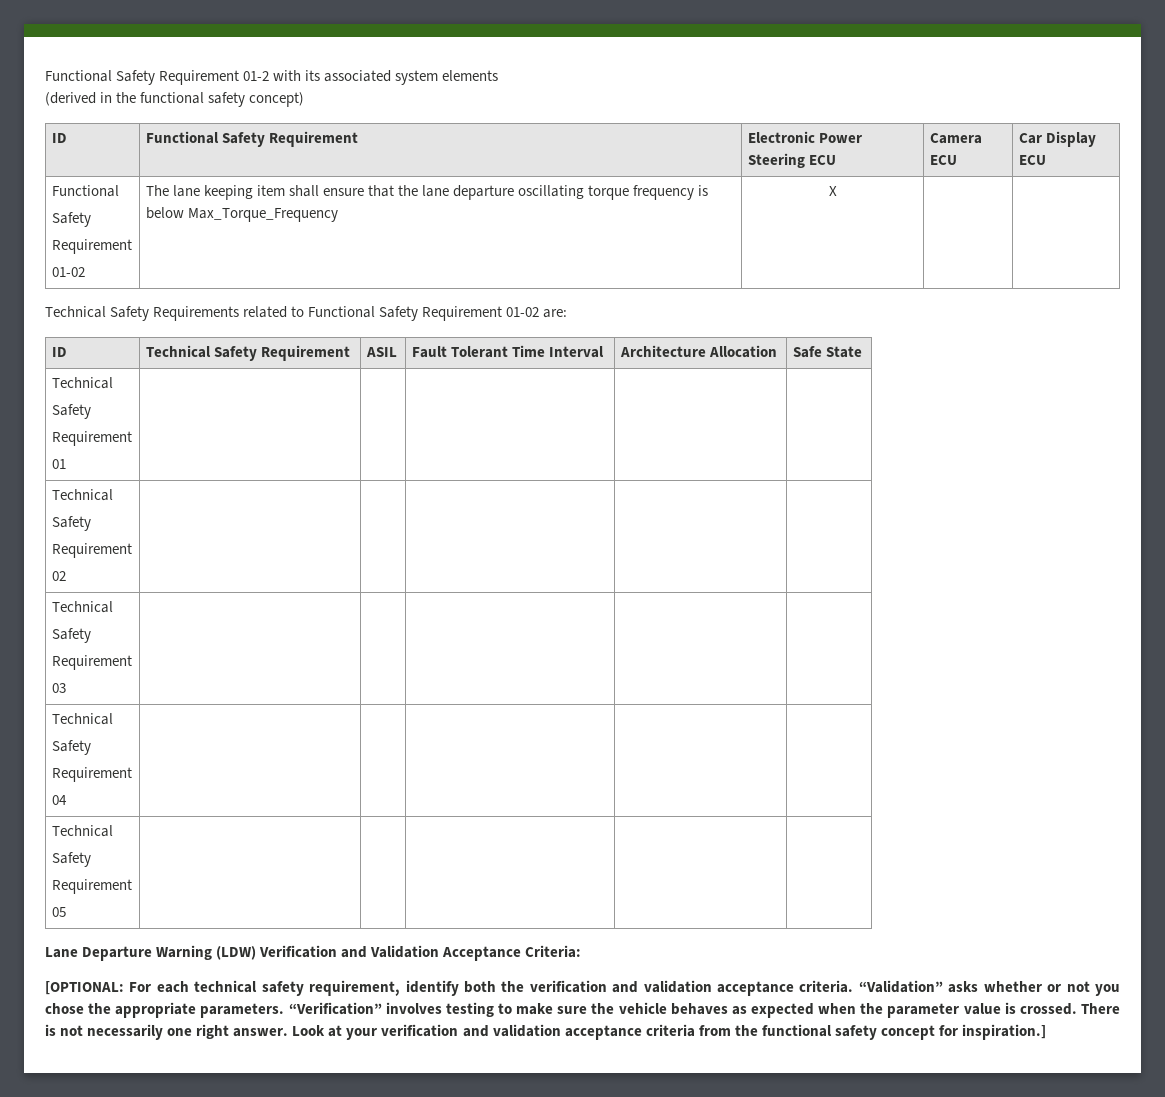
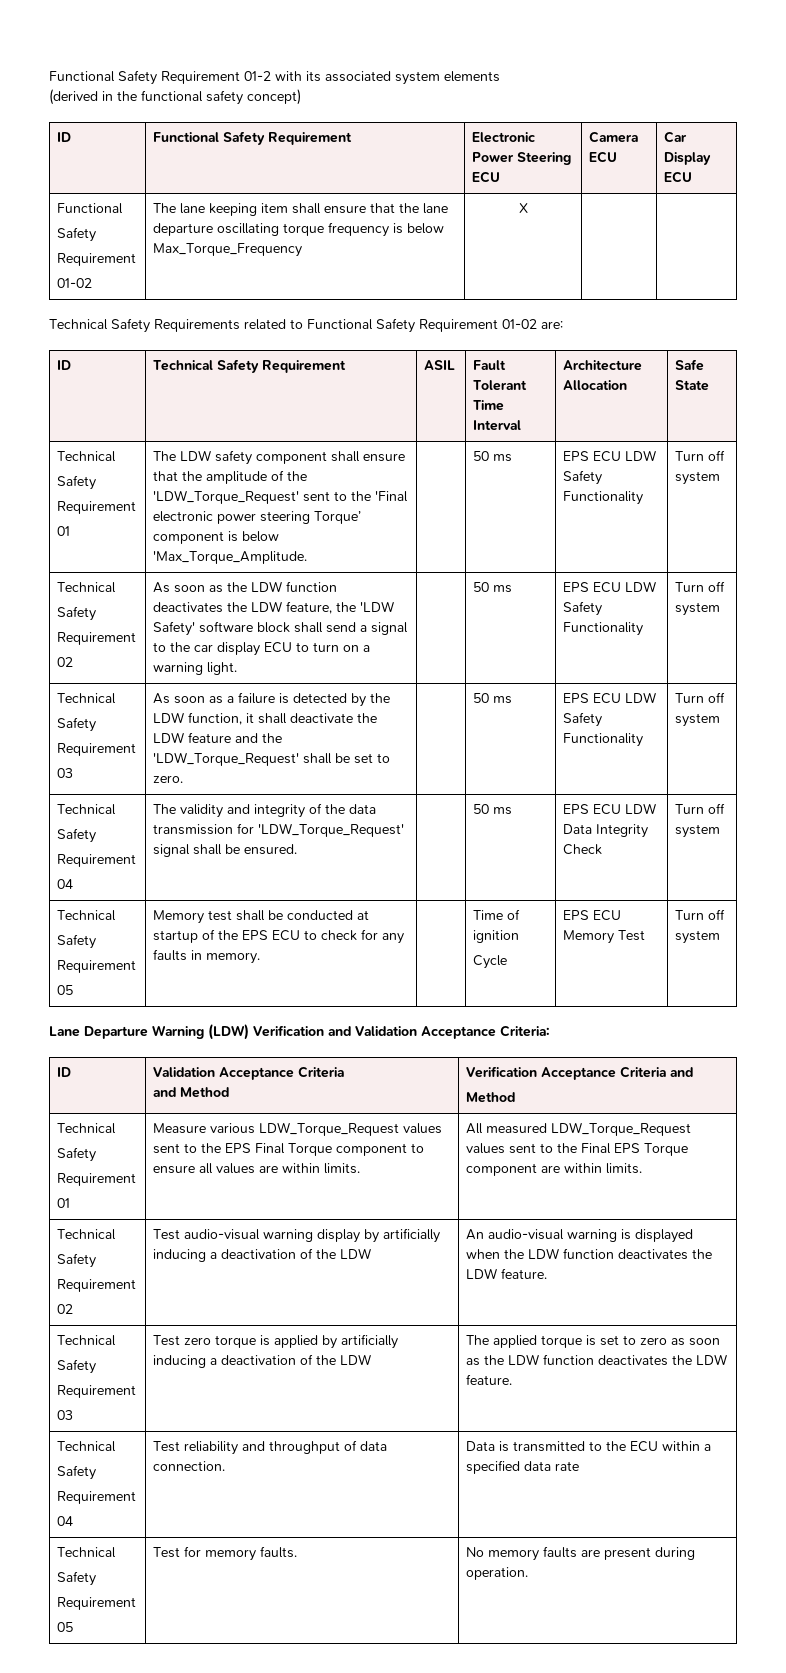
[51,489,113,501] [51,516,91,531] [51,543,132,558] [51,571,66,581] [51,601,113,613] [51,628,91,643] [51,655,132,670] [51,683,66,693] [51,713,113,725] [51,740,91,755] [51,767,132,782] [51,795,67,805] [51,825,113,837] [51,852,91,867] [51,879,132,894] [51,907,66,917] | | | | // Technical // Safety // Requirement // 02 | | | | | // Technical // Safety // Requirement // 03 | | | | | // Technical // Safety // Requirement // 04 | | | | | // Technical // Safety // Requirement // 05 | | | | | -> [153,450,406,465] [153,470,308,484] [153,490,409,504] [153,511,362,524] [153,531,280,544] [153,551,308,564] [473,451,513,462] [563,450,657,462] [563,470,603,485] [563,491,644,505] [675,450,726,461] [675,471,721,485] [57,582,117,593] [57,606,97,621] [57,632,137,645] [57,657,74,667] [153,581,338,593] [153,601,395,614] [153,621,409,636] [153,642,371,656] [153,662,238,675] [473,582,513,593] [563,581,657,593] [563,601,603,616] [563,622,644,636] [675,581,726,592] [675,602,721,616] [57,693,117,704] [57,717,97,732] [57,743,137,756] [57,768,74,778] [153,692,391,707] [153,712,378,725] [153,732,283,743] [153,752,391,766] [153,775,184,783] [473,693,513,704] [563,692,657,704] [563,712,603,727] [563,733,644,747] [675,692,726,703] [675,713,721,727] [57,804,117,815] [57,828,97,843] [57,854,137,867] [57,879,74,889] [153,803,377,818] [153,823,405,837] [153,844,298,857] [473,804,513,815] [563,803,657,815] [563,824,649,838] [563,844,603,855] [675,803,726,814] [675,824,721,838] [57,910,117,921] [57,934,97,949] [57,960,137,973] [57,985,74,995] [153,910,370,924] [153,929,405,944] [153,949,261,964] [473,909,521,920] [473,930,520,943] [473,955,508,969] [563,910,622,921] [563,930,646,944] [675,909,726,920] [675,930,721,944] The LDW safety component shall ensure that the amplitude of the 'LDW_Torque_Request' sent to the 'Final electronic power steering Torque’ component is below 'Max_Torque_Amplitude. | | 50 ms | EPS ECU LDW Safety Functionality | Turn off system // Technical // Safety // Requirement // 02 | As soon as the LDW function deactivates the LDW feature, the 'LDW Safety' software block shall send a signal to the car display ECU to turn on a warning light. | | 50 ms | EPS ECU LDW Safety Functionality | Turn off system // Technical // Safety // Requirement // 03 | As soon as a failure is detected by the LDW function, it shall deactivate the LDW feature and the 'LDW_Torque_Request' shall be set to zero. | | 50 ms | EPS ECU LDW Safety Functionality | Turn off system // Technical // Safety // Requirement // 04 | The validity and integrity of the data transmission for 'LDW_Torque_Request' signal shall be ensured. | | 50 ms | EPS ECU LDW Data Integrity Check | Turn off system // Technical // Safety // Requirement // 05 | Memory test shall be conducted at startup of the EPS ECU to check for any faults in memory. | | Time of ignition // Cycle | EPS ECU Memory Test | Turn off system
[45,980,1121,996] [45,1002,1120,1018] [45,1024,1046,1040] // [OPTIONAL: For each technical safety requirement, identify both the verification and validation acceptance criteria. “Validation” asks whether or not you chose the appropriate parameters. “Verification” involves testing to make sure the vehicle behaves as expected when the parameter value is crossed. There is not necessarily one right answer. Look at your verification and validation acceptance criteria from the functional safety concept for inspiration.] -> [57,1067,72,1077] [153,1066,345,1080] [153,1087,230,1098] [466,1066,694,1080] [466,1092,516,1103] [57,1123,117,1134] [57,1147,97,1162] [57,1173,137,1186] [57,1198,71,1208] [153,1122,443,1136] [153,1143,425,1156] [153,1163,361,1174] [466,1122,692,1136] [466,1143,689,1156] [466,1163,643,1176] [57,1229,117,1240] [57,1253,97,1268] [57,1279,137,1292] [57,1304,74,1314] [153,1228,441,1243] [153,1248,372,1262] [466,1229,694,1243] [466,1248,713,1260] [466,1268,548,1279] [57,1335,117,1346] [57,1359,97,1374] [57,1385,137,1398] [57,1410,74,1420] [153,1334,399,1349] [153,1354,372,1368] [466,1335,721,1348] [466,1354,728,1366] [466,1374,513,1385] [57,1441,117,1452] [57,1465,97,1480] [57,1491,137,1504] [57,1516,74,1526] [153,1440,388,1455] [153,1461,226,1471] [466,1441,712,1452] [466,1460,580,1474] [57,1547,117,1558] [57,1571,97,1586] [57,1597,137,1610] [57,1622,74,1632] [153,1546,298,1561] [466,1546,696,1561] [466,1567,529,1580] // ID | Validation Acceptance Criteria // and Method | Verification Acceptance Criteria and // Method // Technical // Safety // Requirement // 01 | Measure various LDW_Torque_Request values sent to the EPS Final Torque component to ensure all values are within limits. | All measured LDW_Torque_Request values sent to the Final EPS Torque component are within limits. // Technical // Safety // Requirement // 02 | Test audio-visual warning display by artificially inducing a deactivation of the LDW | An audio-visual warning is displayed when the LDW function deactivates the LDW feature. // Technical // Safety // Requirement // 03 | Test zero torque is applied by artificially inducing a deactivation of the LDW | The applied torque is set to zero as soon as the LDW function deactivates the LDW feature. // Technical // Safety // Requirement // 04 | Test reliability and throughput of data connection. | Data is transmitted to the ECU within a specified data rate // Technical // Safety // Requirement // 05 | Test for memory faults. | No memory faults are present during operation.

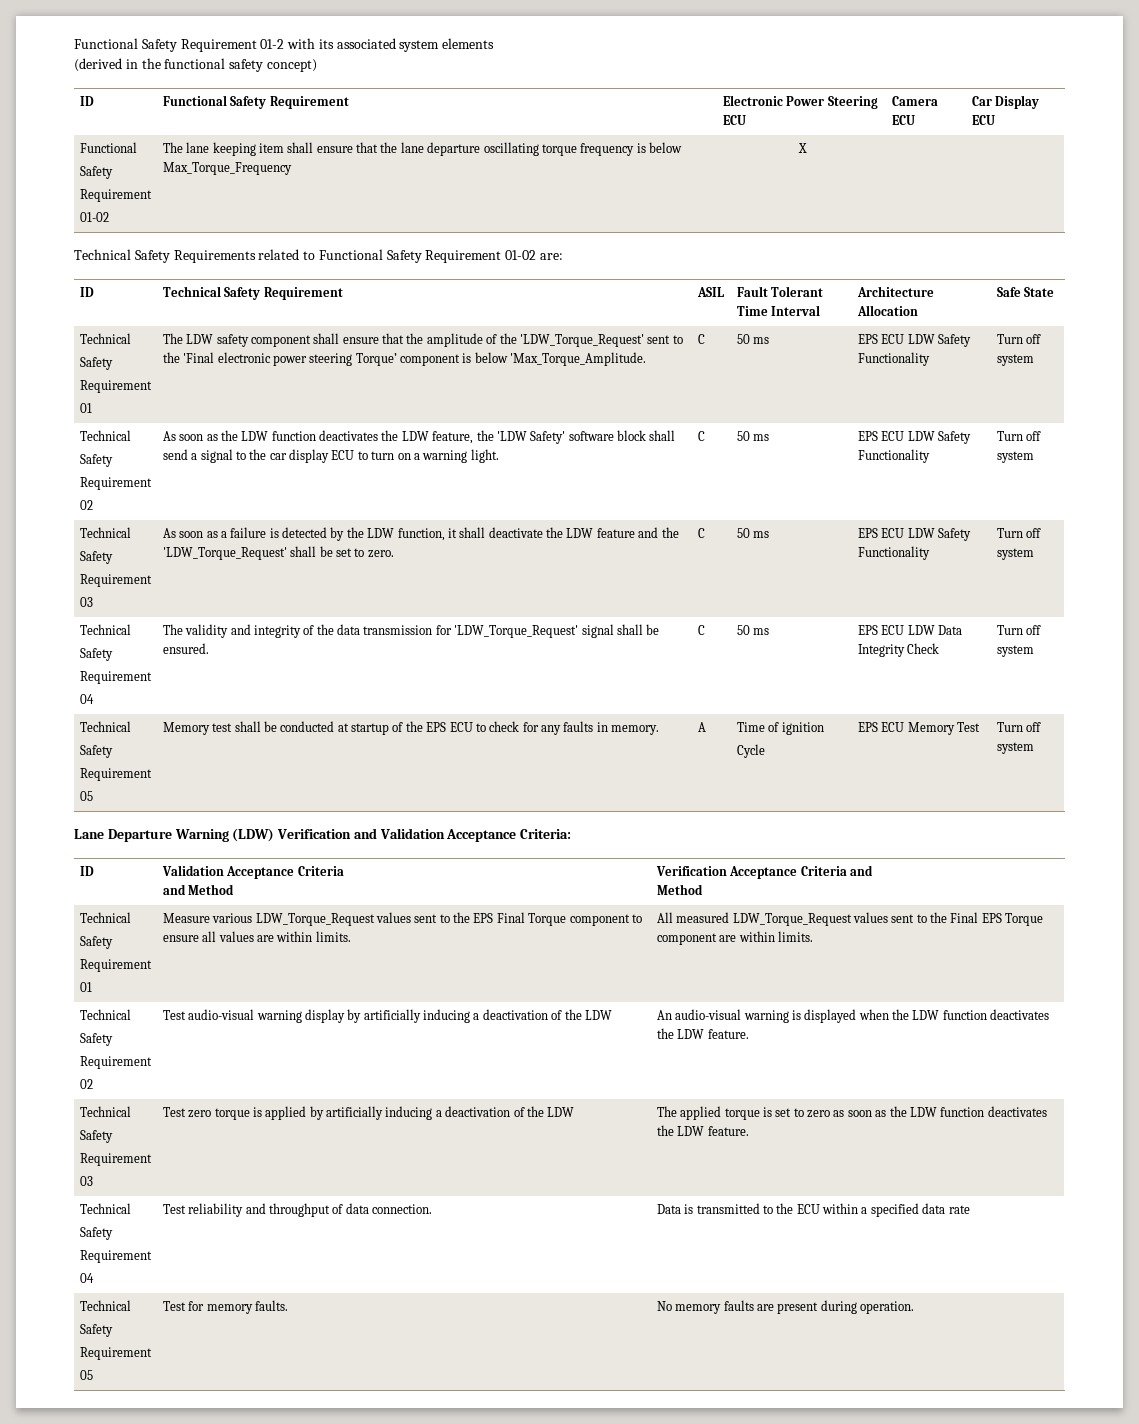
(308, 557) none -> [697,334,705,344] C
(238, 668) none -> [697,431,705,441] C
(184, 779) none -> [697,528,705,538] C
(298, 849) none -> [697,625,705,635] C
(261, 958) none -> [697,722,706,732] A

